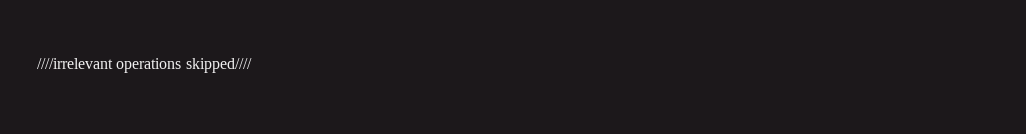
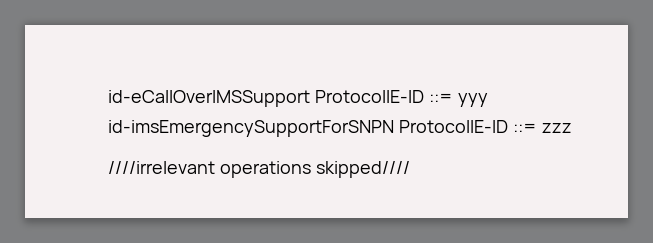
(37, 63) none -> [108,90,488,107] [108,120,572,137] id-eCallOverIMSSupport ProtocolIE-ID ::= yyy // id-imsEmergencySupportForSNPN ProtocolIE-ID ::= zzz //

